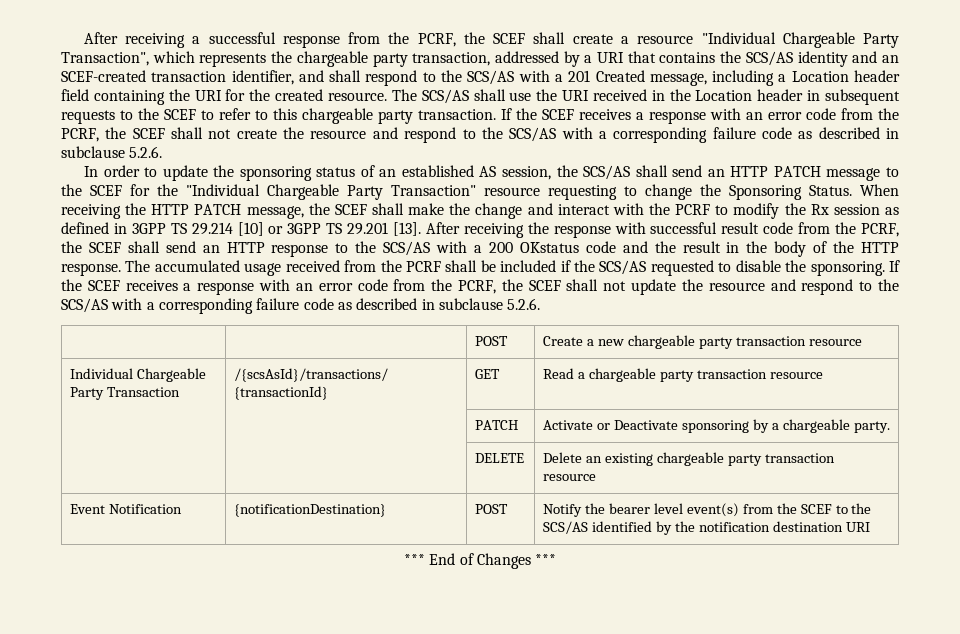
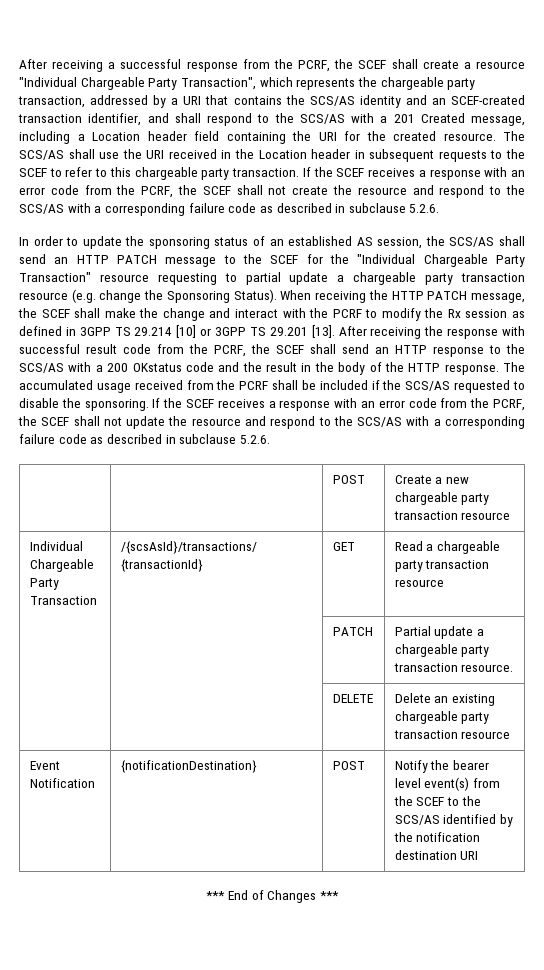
(637, 191) none -> [245,272,526,285] [19,289,96,303] partial update a chargeable party transaction resource (e.g.
[809,185,852,196] Status. -> [233,289,277,303] Status).
[543,419,890,433] Activate or Deactivate sponsoring by a chargeable party. -> [394,626,484,639] [394,644,490,657] [393,663,514,672] Partial update a chargeable party transaction resource.

